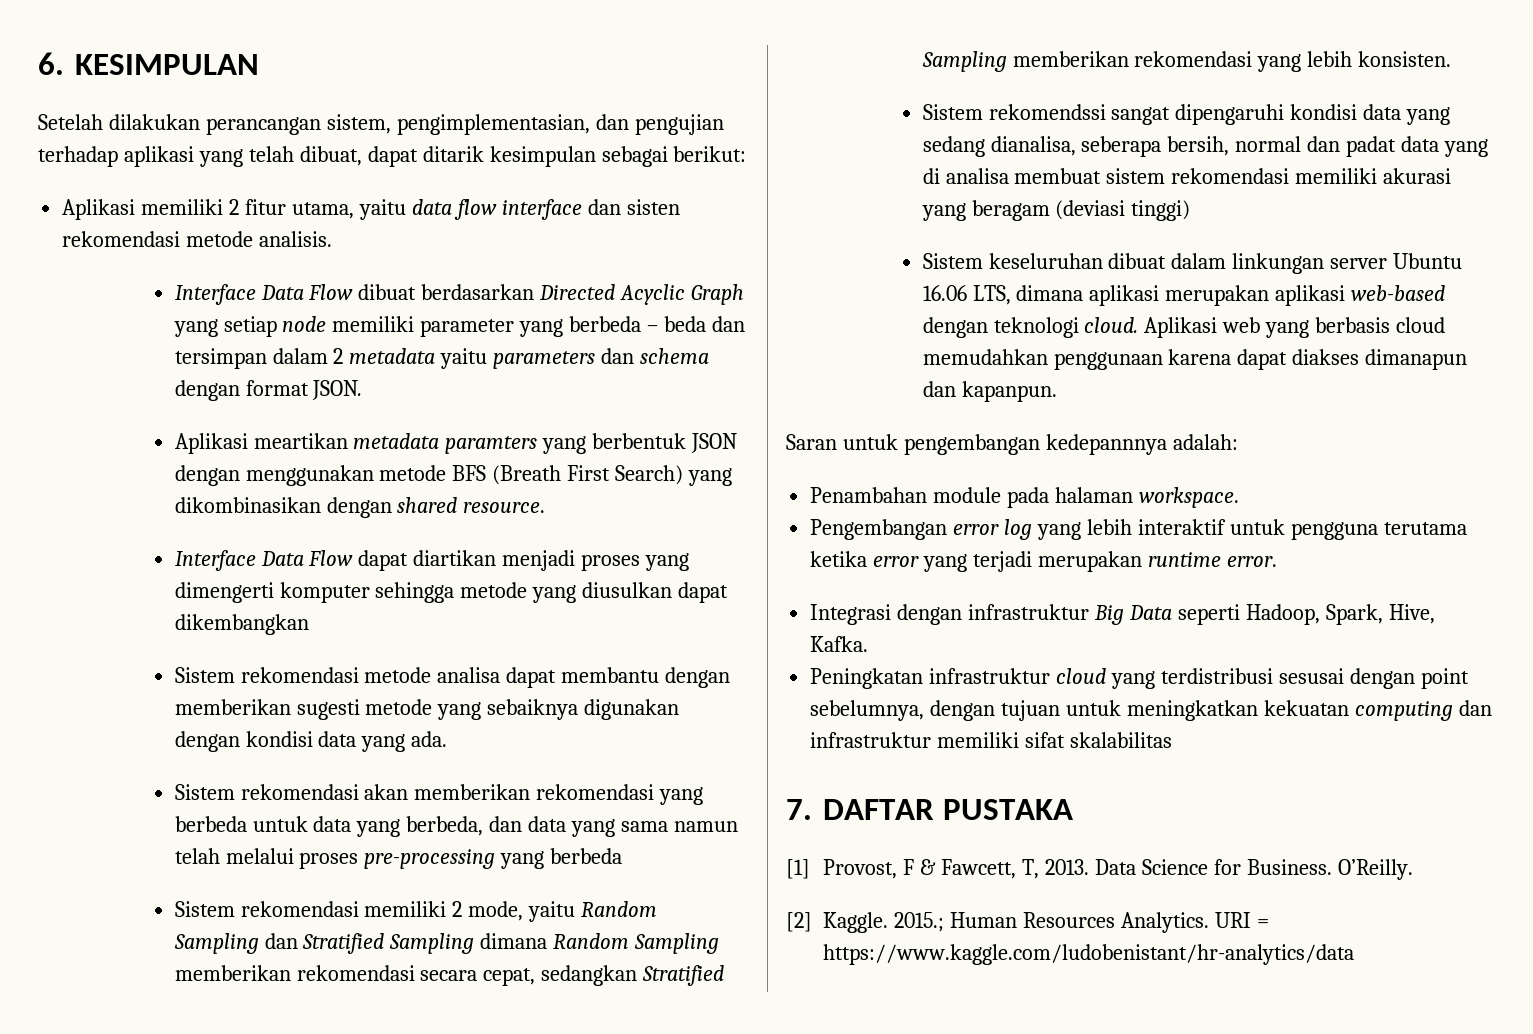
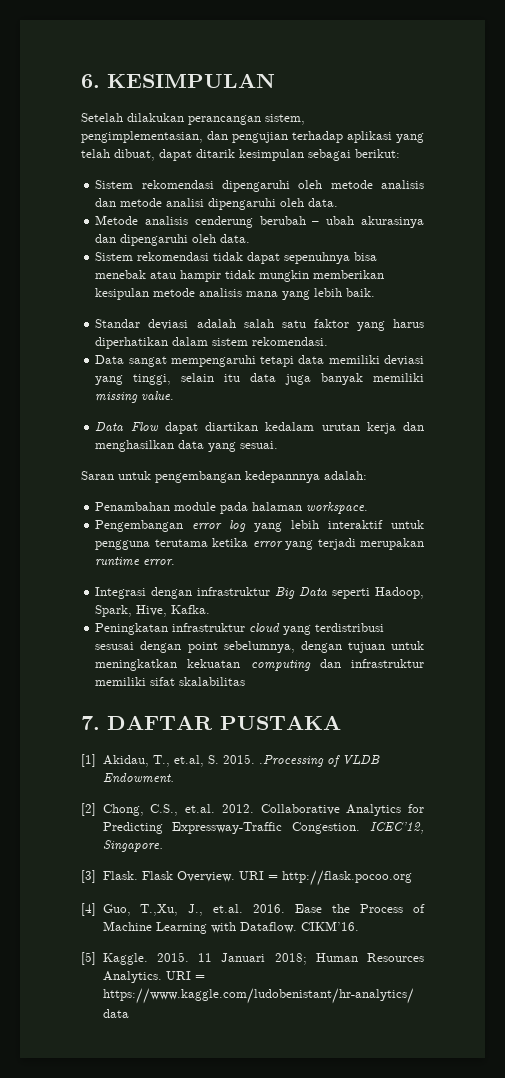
[62,199,680,220] [62,231,333,247] [174,284,745,305] [173,316,746,337] [174,348,710,369] [174,380,363,401] [174,433,738,454] [174,465,733,486] [174,497,546,518] [174,550,690,571] [174,582,729,603] [174,614,309,635] [174,667,731,688] [174,699,680,720] [174,731,448,752] [174,784,704,805] [174,816,739,837] [174,848,623,869] [174,901,658,922] [173,933,720,954] [174,965,725,986] [921,51,1452,72] [922,104,1451,125] [922,136,1489,157] [922,168,1452,184] [921,200,1191,221] [922,253,1463,274] [922,285,1446,306] [922,317,1446,338] [922,349,1468,370] [922,381,1057,402] Aplikasi memiliki 2 fitur utama, yaitu data flow interface dan sisten rekomendasi metode analisis. // Interface Data Flow dibuat berdasarkan Directed Acyclic Graph yang setiap node memiliki parameter yang berbeda – beda dan tersimpan dalam 2 metadata yaitu parameters dan schema dengan format JSON. // Aplikasi meartikan metadata paramters yang berbentuk JSON dengan menggunakan metode BFS (Breath First Search) yang dikombinasikan dengan shared resource. // Interface Data Flow dapat diartikan menjadi proses yang dimengerti komputer sehingga metode yang diusulkan dapat dikembangkan // Sistem rekomendasi metode analisa dapat membantu dengan memberikan sugesti metode yang sebaiknya digunakan dengan kondisi data yang ada. // Sistem rekomendasi akan memberikan rekomendasi yang berbeda untuk data yang berbeda, dan data yang sama namun telah melalui proses pre-processing yang berbeda // Sistem rekomendasi memiliki 2 mode, yaitu Random Sampling dan Stratified Sampling dimana Random Sampling memberikan rekomendasi secara cepat, sedangkan Stratified Sampling memberikan rekomendasi yang lebih konsisten. // Sistem rekomendssi sangat dipengaruhi kondisi data yang sedang dianalisa, seberapa bersih, normal dan padat data yang di analisa membuat sistem rekomendasi memiliki akurasi yang beragam (deviasi tinggi) // Sistem keseluruhan dibuat dalam linkungan server Ubuntu 16.06 LTS, dimana aplikasi merupakan aplikasi web-based dengan teknologi cloud. Aplikasi web yang berbasis cloud memudahkan penggunaan karena dapat diakses dimanapun dan kapanpun. -> [95,180,424,192] [95,198,339,210] [95,215,424,228] [95,234,251,246] [95,252,378,264] [95,270,385,282] [95,288,376,300] [95,319,424,331] [95,337,329,349] [95,355,424,367] [95,373,424,385] [95,391,175,403] [95,422,424,434] [95,440,279,452] Sistem rekomendasi dipengaruhi oleh metode analisis dan metode analisi dipengaruhi oleh data. // Metode analisis cenderung berubah – ubah akurasinya dan dipengaruhi oleh data. // Sistem rekomendasi tidak dapat sepenuhnya bisa menebak atau hampir tidak mungkin memberikan kesipulan metode analisis mana yang lebih baik. // Standar deviasi adalah salah satu faktor yang harus diperhatikan dalam sistem rekomendasi. // Data sangat mempengaruhi tetapi data memiliki deviasi yang tinggi, selain itu data juga banyak memiliki missing value. // Data Flow dapat diartikan kedalam urutan kerja dan menghasilkan data yang sesuai.
[823,859,1413,880] [786,912,945,933] Provost, F & Fawcett, T, 2013. Data Science for Business. O’Reilly. // [2] Kaggle. 2015.; -> [102,754,380,767] [102,773,174,783] [81,803,424,816] [102,822,424,834] [102,840,163,852] [81,870,412,886] [81,903,425,916] [102,921,359,934] [81,952,307,965] Akidau, T., et.al, S. 2015. .Processing of VLDB Endowment. // [2] Chong, C.S., et.al. 2012. Collaborative Analytics for Predicting Expressway-Traffic Congestion. ICEC’12, Singapore. // [3] Flask. Flask Overview. URI = http://flask.pocoo.org // [4] Guo, T.,Xu, J., et.al. 2016. Ease the Process of Machine Learning with Dataflow. CIKM’16. // [5] Kaggle. 2015. 11 Januari 2018;

